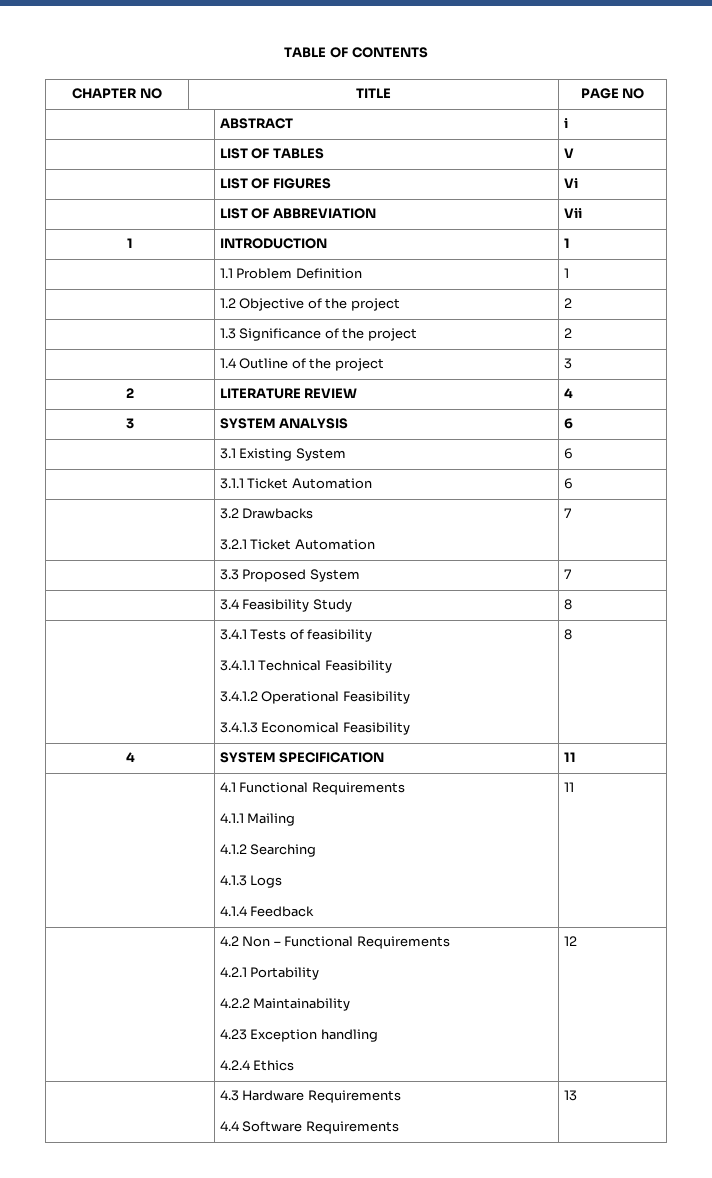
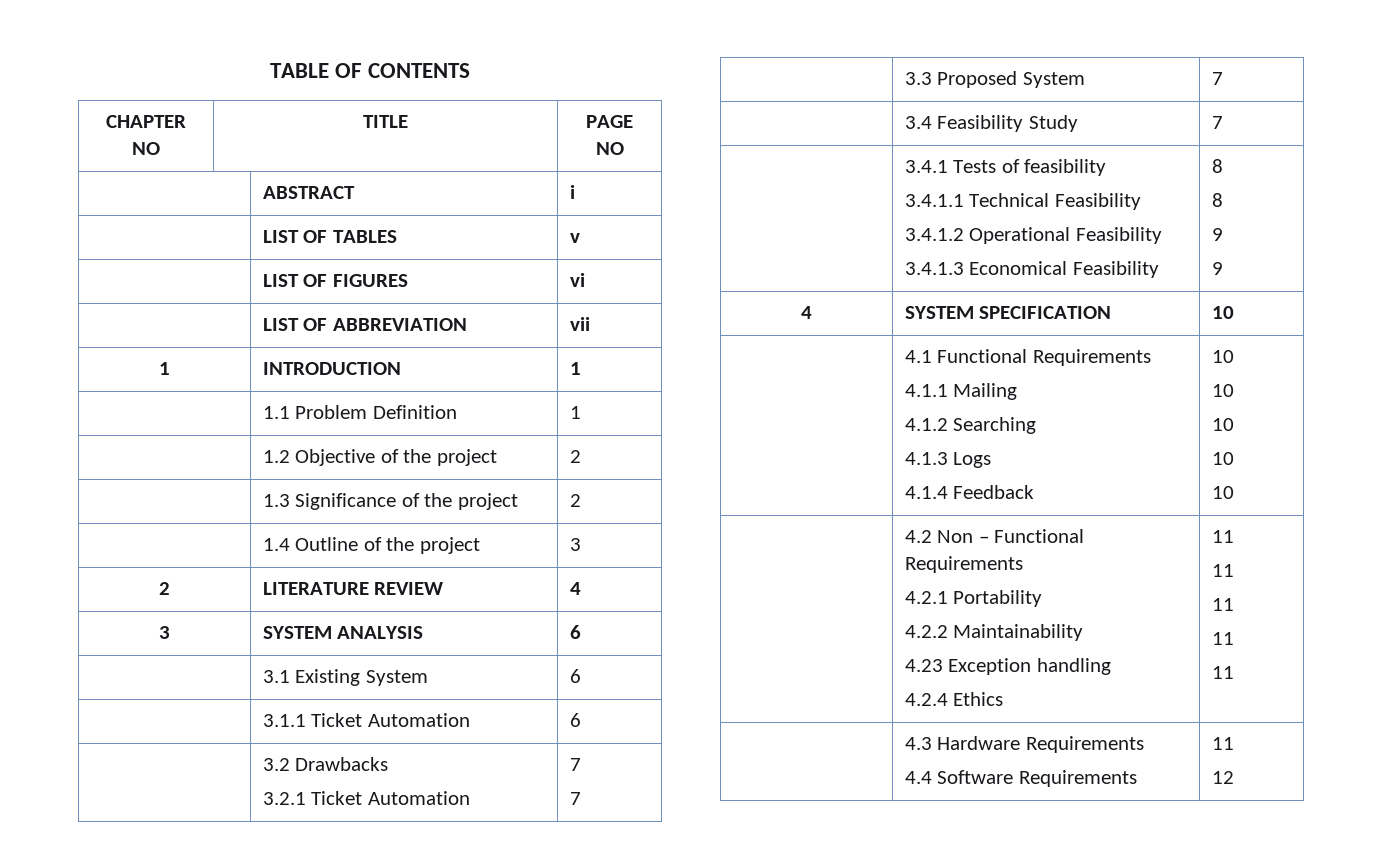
[563,148,574,158] V -> [569,233,580,243] v
[563,178,578,188] Vi -> [569,273,585,287] vi
[563,208,582,218] Vii -> [569,317,590,331] vii
(571, 513) none -> [569,792,581,805] // 7
[563,599,572,610] 8 -> [1211,116,1223,129] 7
(572, 634) none -> [1211,193,1223,207] [1211,228,1223,241] [1211,262,1223,275] // 8 // 9 // 9
[563,752,576,762] 11 -> [1211,306,1234,319] 10
[563,782,574,792] 11 -> [1211,350,1234,363] [1211,384,1234,397] [1211,418,1234,431] [1211,452,1234,465] [1211,486,1234,499] 10 // 10 // 10 // 10 // 10
[563,936,577,946] 12 -> [1211,530,1234,543] [1211,564,1234,577] [1211,598,1234,611] [1211,632,1234,645] [1211,666,1234,679] 11 // 11 // 11 // 11 // 11
[563,1090,577,1101] 13 -> [1211,737,1234,750] [1211,771,1234,784] 11 // 12

